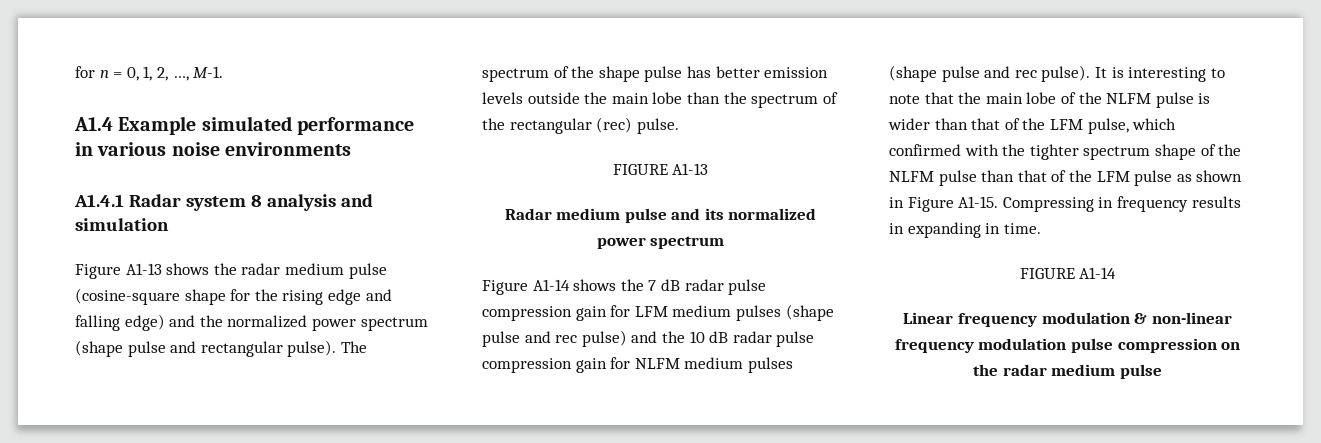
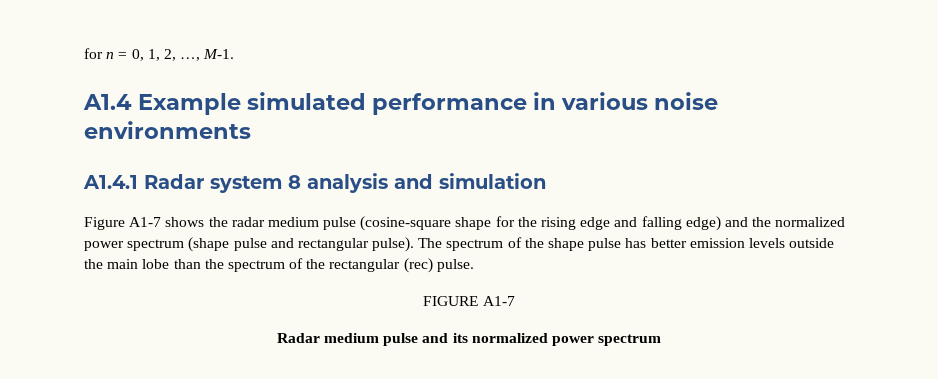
[125,263,162,275] A1-13 -> [129,217,162,227] A1-7
[672,163,709,175] A1-13 -> [482,296,515,306] A1-7
[482,279,767,295] [482,304,834,321] [482,330,815,347] [482,357,793,373] [889,65,1225,82] [889,92,1211,108] [888,118,1177,134] [889,144,1242,160] [889,170,1243,186] [889,196,1241,212] [889,222,1041,238] [1019,267,1117,279] [903,312,1232,327] [894,338,1241,353] [973,364,1162,379] // Figure A1-14 shows the 7 dB radar pulse compression gain for LFM medium pulses (shape pulse and rec pulse) and the 10 dB radar pulse compression gain for NLFM medium pulses (shape pulse and rec pulse). It is interesting to note that the main lobe of the NLFM pulse is wider than that of the LFM pulse, which confirmed with the tighter spectrum shape of the NLFM pulse than that of the LFM pulse as shown in Figure A1-15. Compressing in frequency results in expanding in time. // FIGURE A1-14 // Linear frequency modulation & non-linear frequency modulation pulse compression on the radar medium pulse -> (662, 340) none

